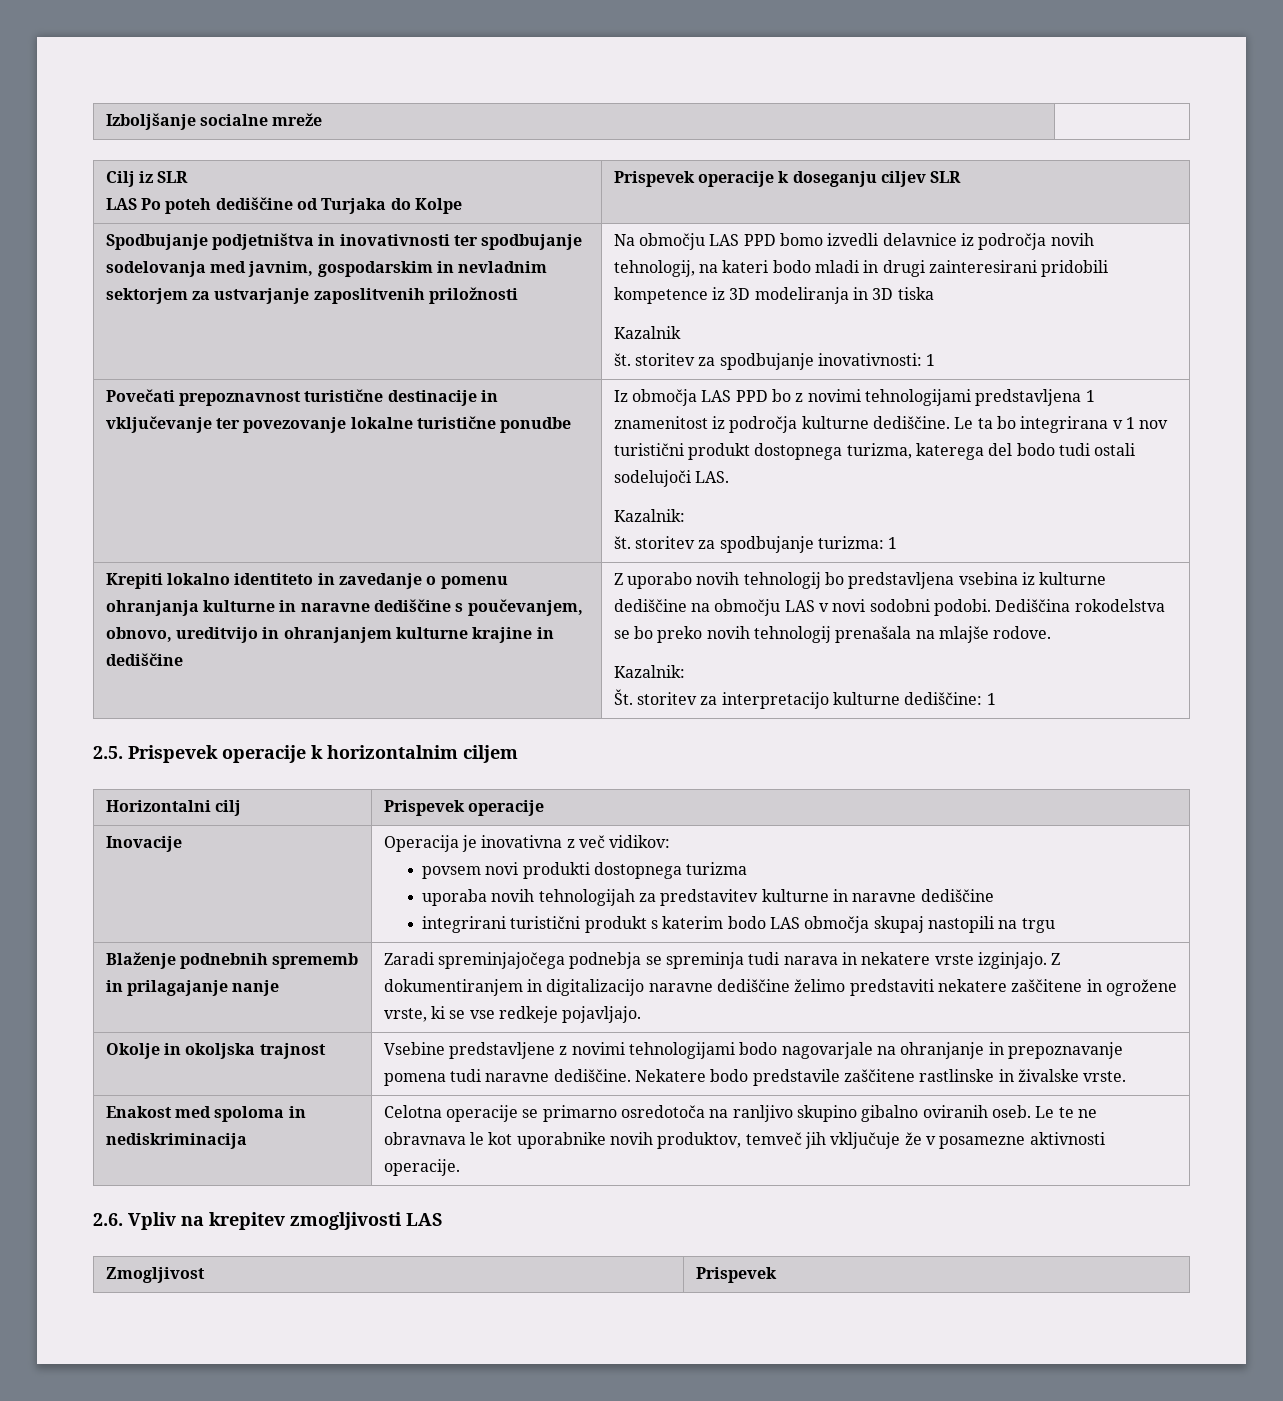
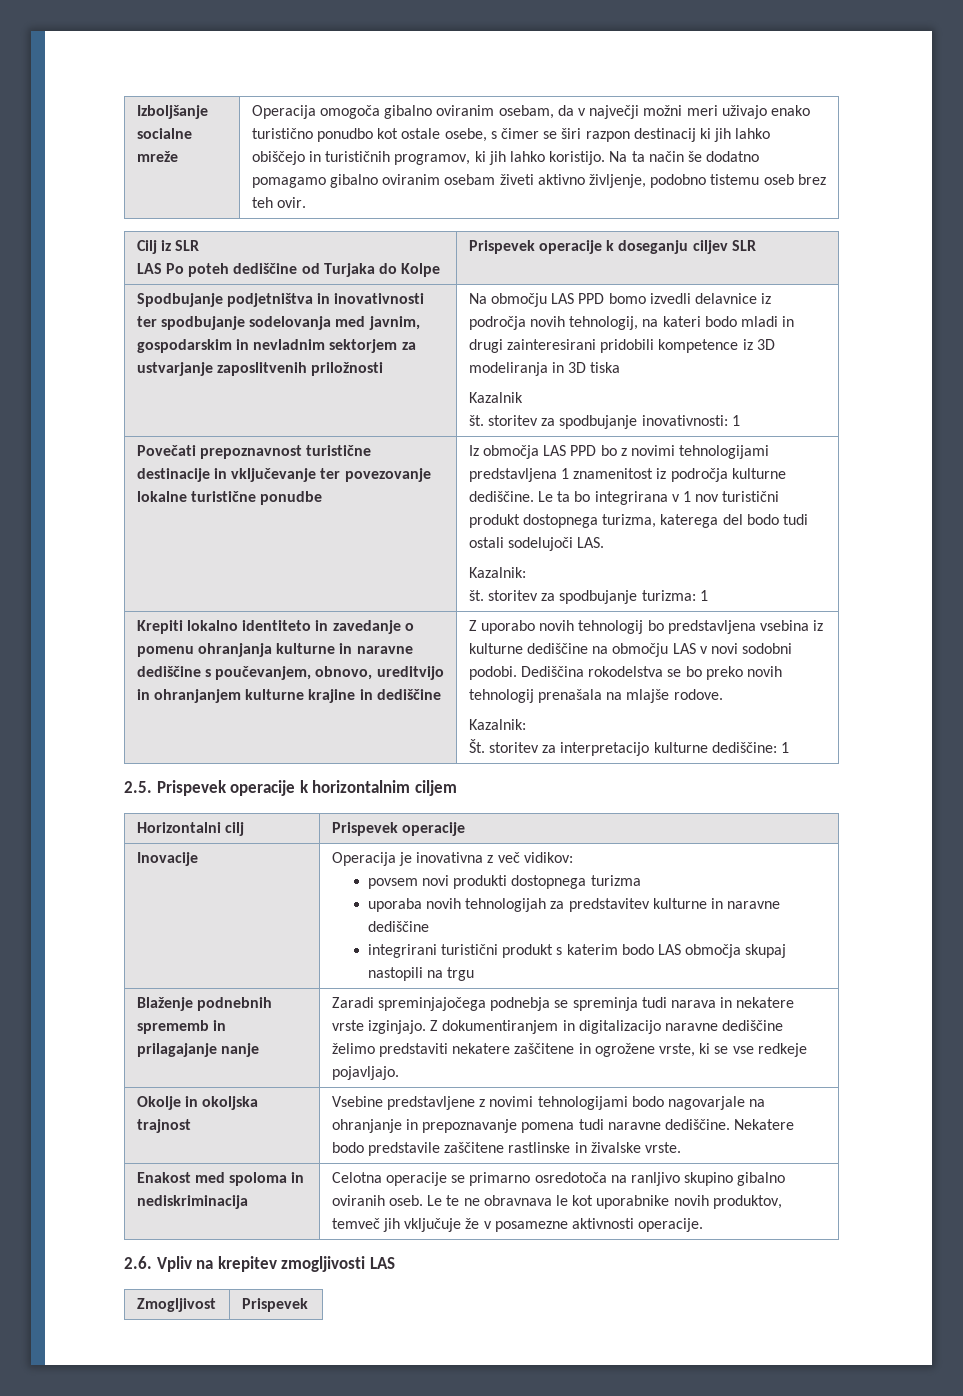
(323, 119) none -> [251,105,810,119] [251,128,771,142] [251,151,760,165] [251,174,826,188] [251,197,307,208] Operacija omogoča gibalno oviranim osebam, da v največji možni meri uživajo enako turistično ponudbo kot ostale osebe, s čimer se širi razpon destinacij ki jih lahko obiščejo in turističnih programov, ki jih lahko koristijo. Na ta način še dodatno pomagamo gibalno oviranim osebam živeti aktivno življenje, podobno tistemu oseb brez teh ovir.

